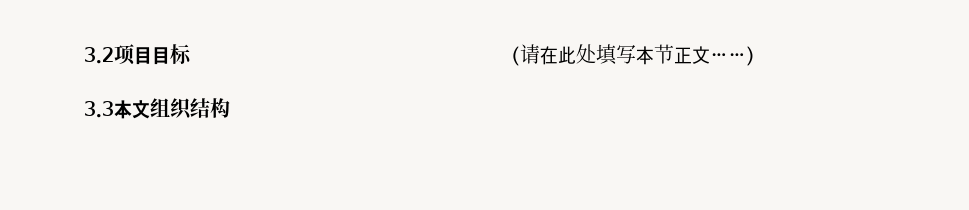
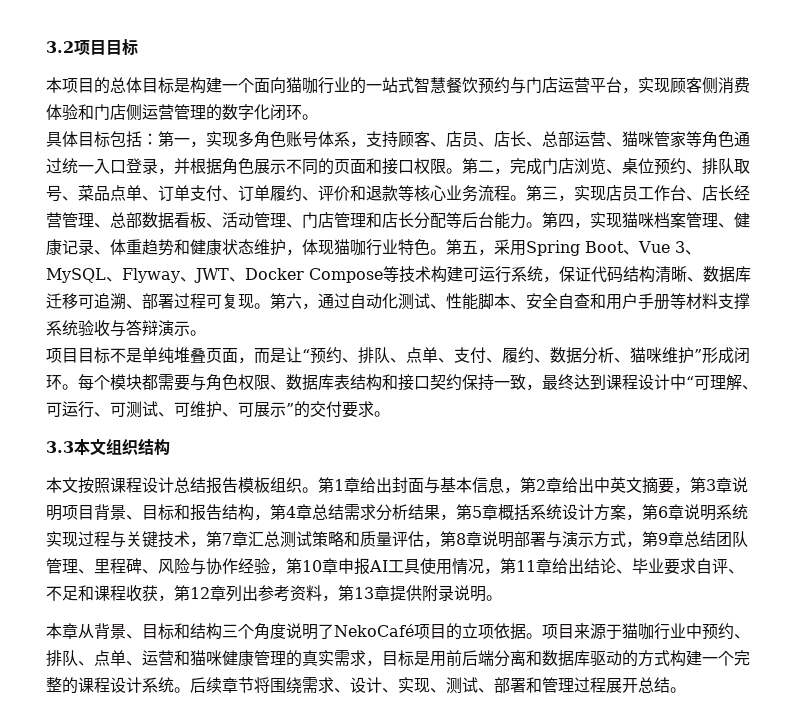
[84,98,230,120] [502,44,764,66] 3.3本文组织结构 // （请在此处填写本节正文……） -> [46,77,750,94] [46,104,318,121] [46,131,750,148] [46,158,750,175] [46,185,750,202] [46,212,750,229] [46,239,701,256] [46,266,751,283] [46,293,750,310] [46,320,206,337] [46,347,750,364] [46,374,758,391] [46,401,390,418] [46,438,170,456] [46,477,748,494] [46,504,748,521] [46,531,748,548] [46,558,744,575] [46,585,502,602] [46,623,750,640] [46,650,750,667] [46,677,686,694] 本项目的总体目标是构建一个面向猫咖行业的一站式智慧餐饮预约与门店运营平台，实现顾客侧消费体验和门店侧运营管理的数字化闭环。 // 具体目标包括：第一，实现多角色账号体系，支持顾客、店员、店长、总部运营、猫咪管家等角色通过统一入口登录，并根据角色展示不同的页面和接口权限。第二，完成门店浏览、桌位预约、排队取号、菜品点单、订单支付、订单履约、评价和退款等核心业务流程。第三，实现店员工作台、店长经营管理、总部数据看板、活动管理、门店管理和店长分配等后台能力。第四，实现猫咪档案管理、健康记录、体重趋势和健康状态维护，体现猫咖行业特色。第五，采用Spring Boot、Vue 3、MySQL、Flyway、JWT、Docker Compose等技术构建可运行系统，保证代码结构清晰、数据库迁移可追溯、部署过程可复现。第六，通过自动化测试、性能脚本、安全自查和用户手册等材料支撑系统验收与答辩演示。 // 项目目标不是单纯堆叠页面，而是让“预约、排队、点单、支付、履约、数据分析、猫咪维护”形成闭环。每个模块都需要与角色权限、数据库表结构和接口契约保持一致，最终达到课程设计中“可理解、可运行、可测试、可维护、可展示”的交付要求。 // 3.3本文组织结构 // 本文按照课程设计总结报告模板组织。第1章给出封面与基本信息，第2章给出中英文摘要，第3章说明项目背景、目标和报告结构，第4章总结需求分析结果，第5章概括系统设计方案，第6章说明系统实现过程与关键技术，第7章汇总测试策略和质量评估，第8章说明部署与演示方式，第9章总结团队管理、里程碑、风险与协作经验，第10章申报AI工具使用情况，第11章给出结论、毕业要求自评、不足和课程收获，第12章列出参考资料，第13章提供附录说明。 // 本章从背景、目标和结构三个角度说明了NekoCafé项目的立项依据。项目来源于猫咖行业中预约、排队、点单、运营和猫咪健康管理的真实需求，目标是用前后端分离和数据库驱动的方式构建一个完整的课程设计系统。后续章节将围绕需求、设计、实现、测试、部署和管理过程展开总结。

